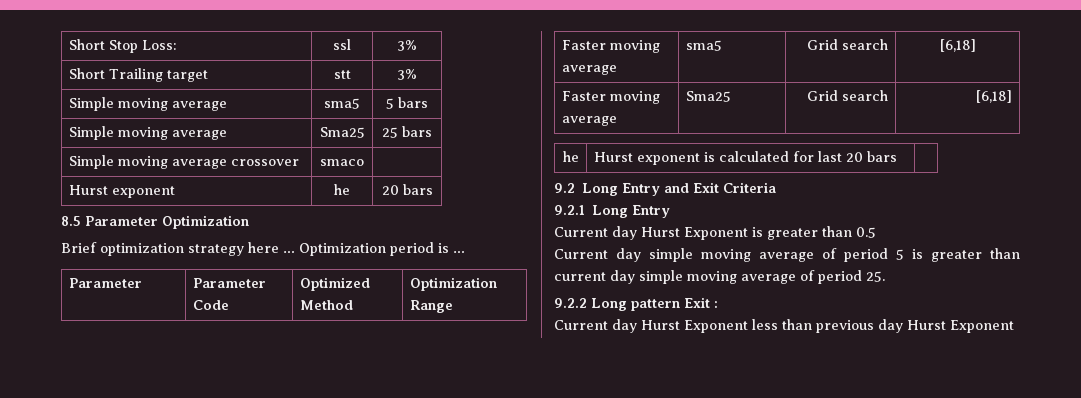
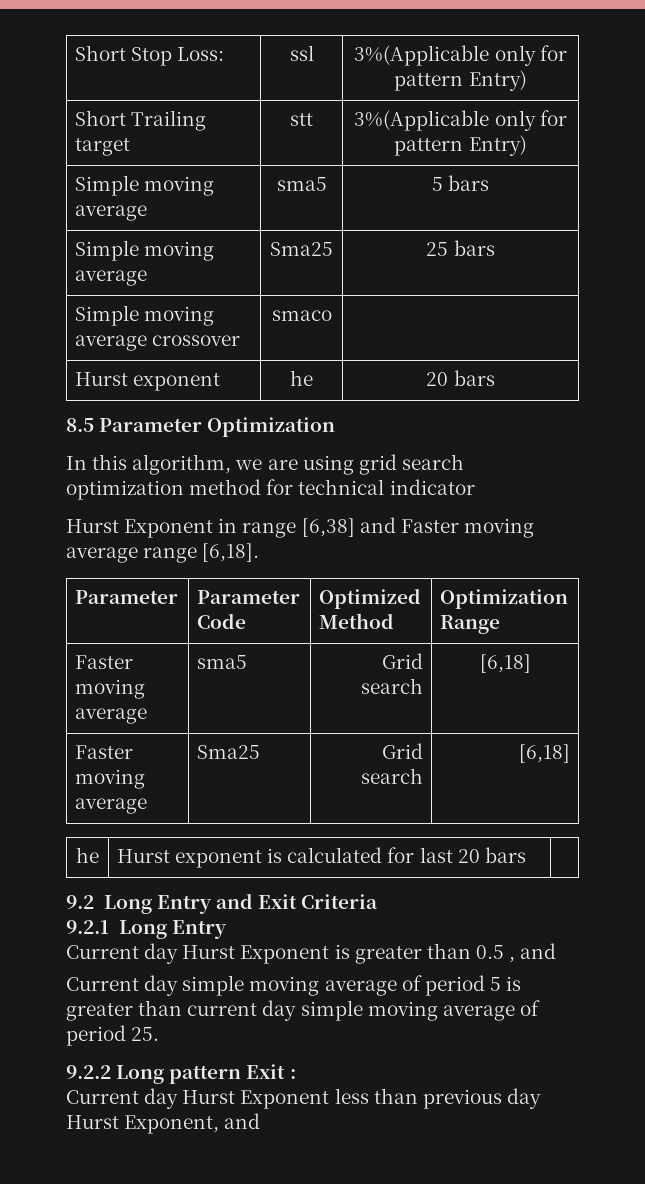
[397,40,418,51] 3% -> [354,45,567,66] [394,70,527,91] 3%(Applicable only for pattern Entry)
[397,69,418,80] 3% -> [354,110,567,131] [394,135,527,156] 3%(Applicable only for pattern Entry)
[61,242,465,256] Brief optimization strategy here … Optimization period is … -> [66,454,464,475] [66,479,475,500] [66,517,534,538] [66,543,260,563] In this algorithm, we are using grid search optimization method for technical indicator // Hurst Exponent in range [6,38] and Faster moving average range [6,18].
(876, 232) none -> [509,943,557,963] , and
[950,320,1014,333] Exponent -> [124,1113,261,1134] Exponent, and

